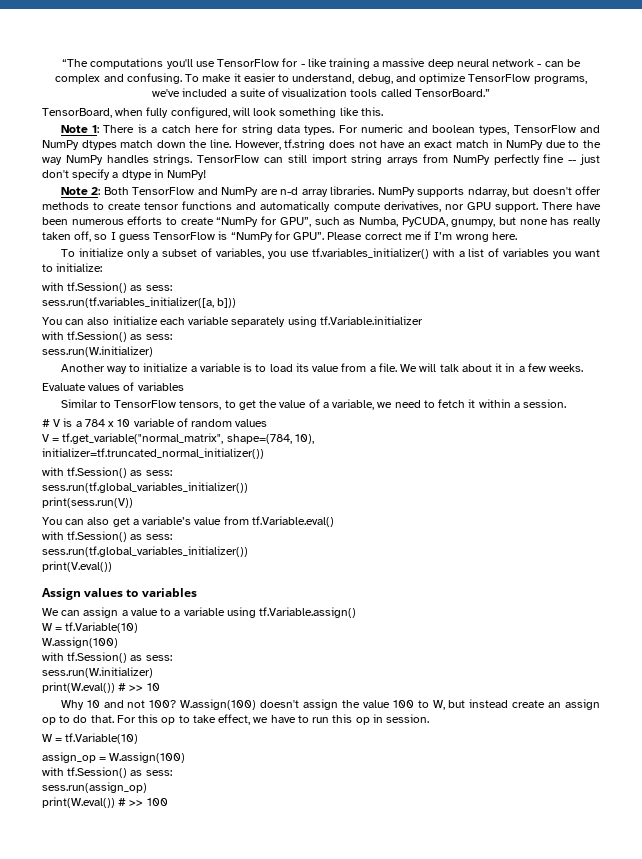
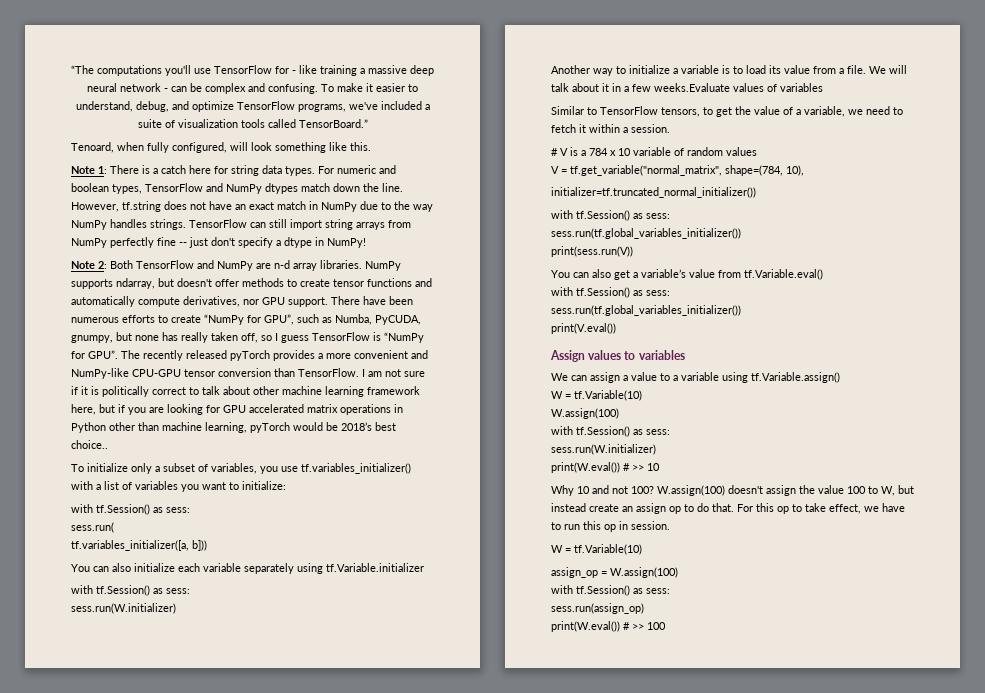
[42,108,112,118] TensorBoard, -> [71,142,114,153] Tenoard,
[327,231,517,242] Please correct me if I’m wrong here. -> [121,350,428,361] [71,368,425,379] [71,386,420,397] [71,404,403,415] [71,422,396,433] [71,440,108,449] The recently released pyTorch provides a more convenient and NumPy-like CPU-GPU tensor conversion than TensorFlow. I am not sure if it is politically correct to talk about other machine learning framework here, but if you are looking for GPU accelerated matrix operations in Python other than machine learning, pyTorch would be 2018’s best choice..
[42,297,214,308] sess.run(tf.variables_initializer([a, -> [71,522,114,533] [71,540,189,551] sess.run( // tf.variables_initializer([a,
[549,364,584,372] [42,383,86,391] weeks. // Evaluate -> [654,83,730,92] weeks.Evaluate

